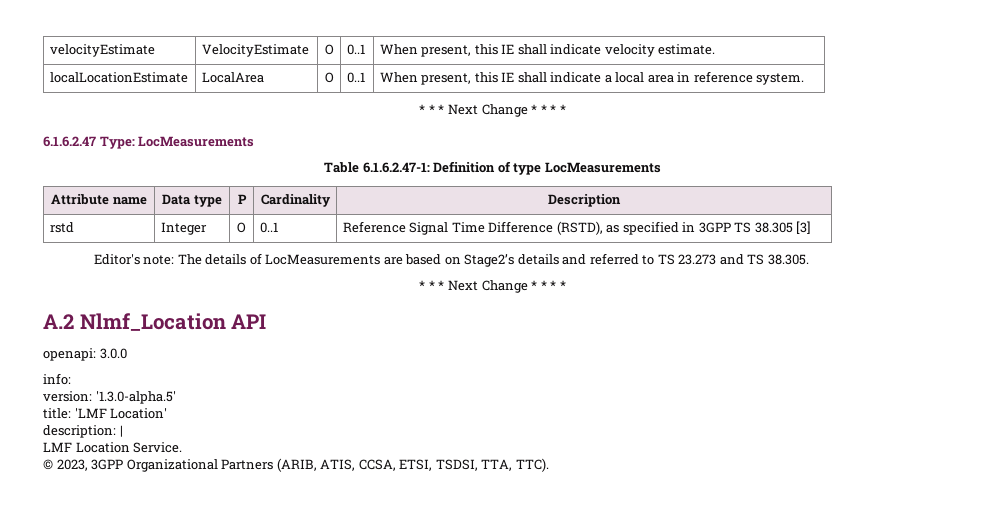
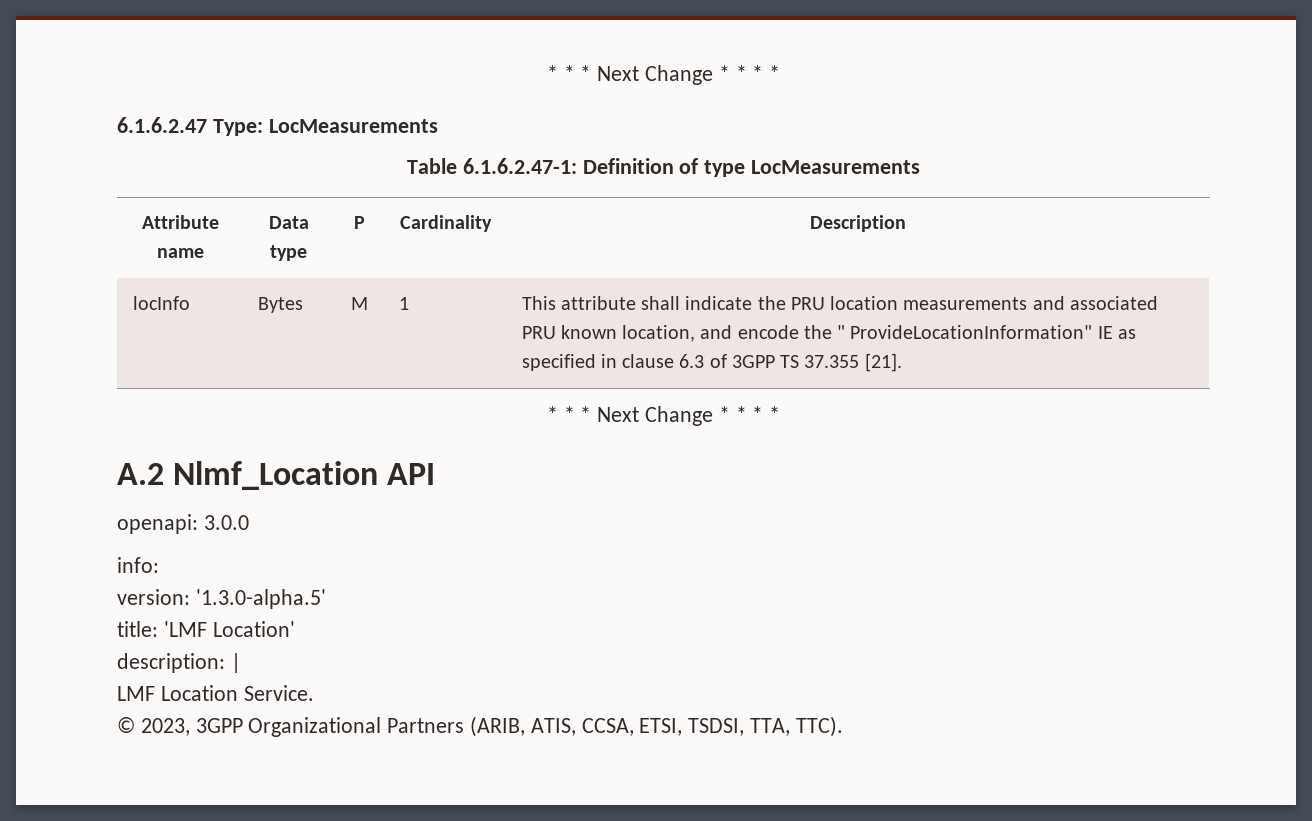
[49,44,155,57] [201,44,309,57] [324,44,334,55] [346,44,365,55] [379,44,716,57] [49,72,188,83] [201,72,264,83] [324,72,334,83] [346,72,365,83] [379,71,805,85] velocityEstimate | VelocityEstimate | O | 0..1 | When present, this IE shall indicate velocity estimate. // localLocationEstimate | LocalArea | O | 0..1 | When present, this IE shall indicate a local area in reference system. // -> (546, 73) none
[49,222,74,233] [160,222,207,235] [237,222,246,233] [259,222,278,233] [342,221,812,235] [93,253,809,267] rstd | Integer | O | 0..1 | Reference Signal Time Difference (RSTD), as specified in 3GPP TS 38.305 [3] // Editor's note: The details of LocMeasurements are based on Stage2’s details and referred to TS 23.273 and TS 38.305. -> [132,296,190,310] [257,297,303,313] [350,297,368,310] [398,297,409,310] [521,296,1158,310] [521,325,1136,342] [521,353,902,372] locInfo | Bytes | M | 1 | This attribute shall indicate the PRU location measurements and associated PRU known location, and encode the " ProvideLocationInformation" IE as specified in clause 6.3 of 3GPP TS 37.355 [21].

